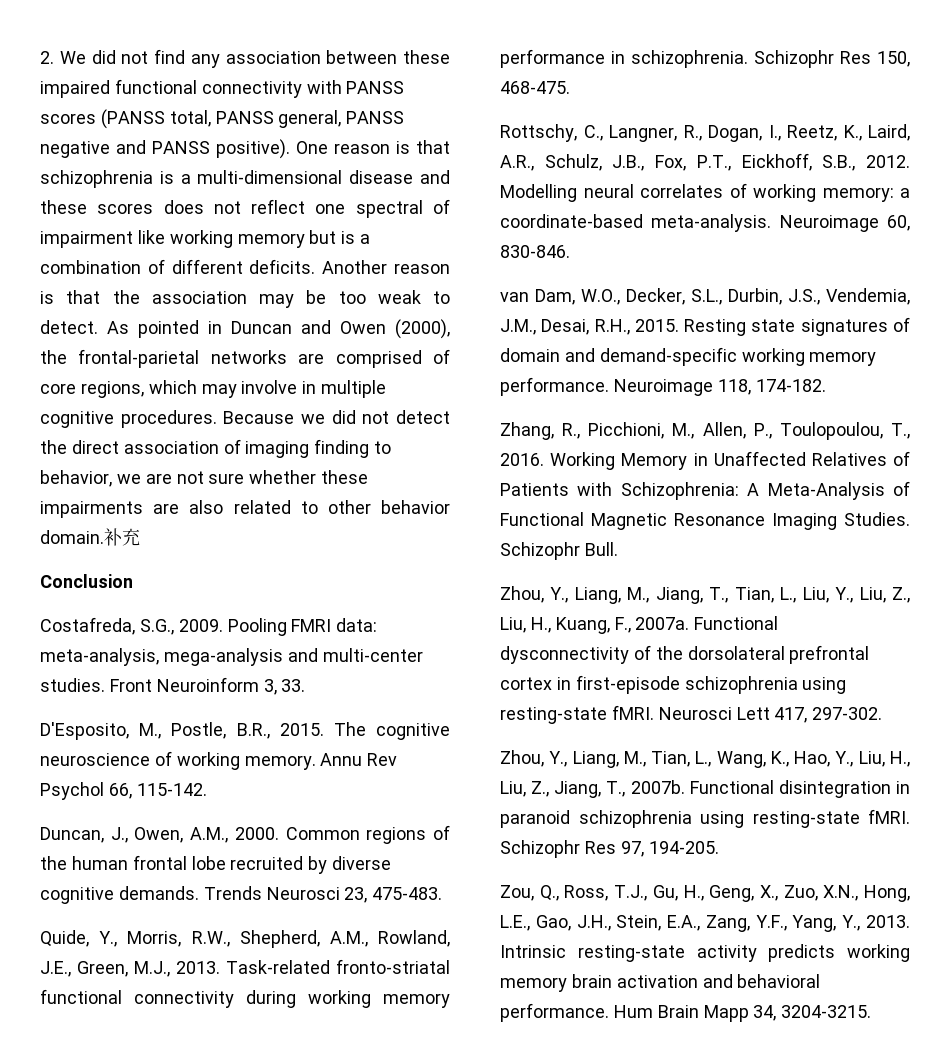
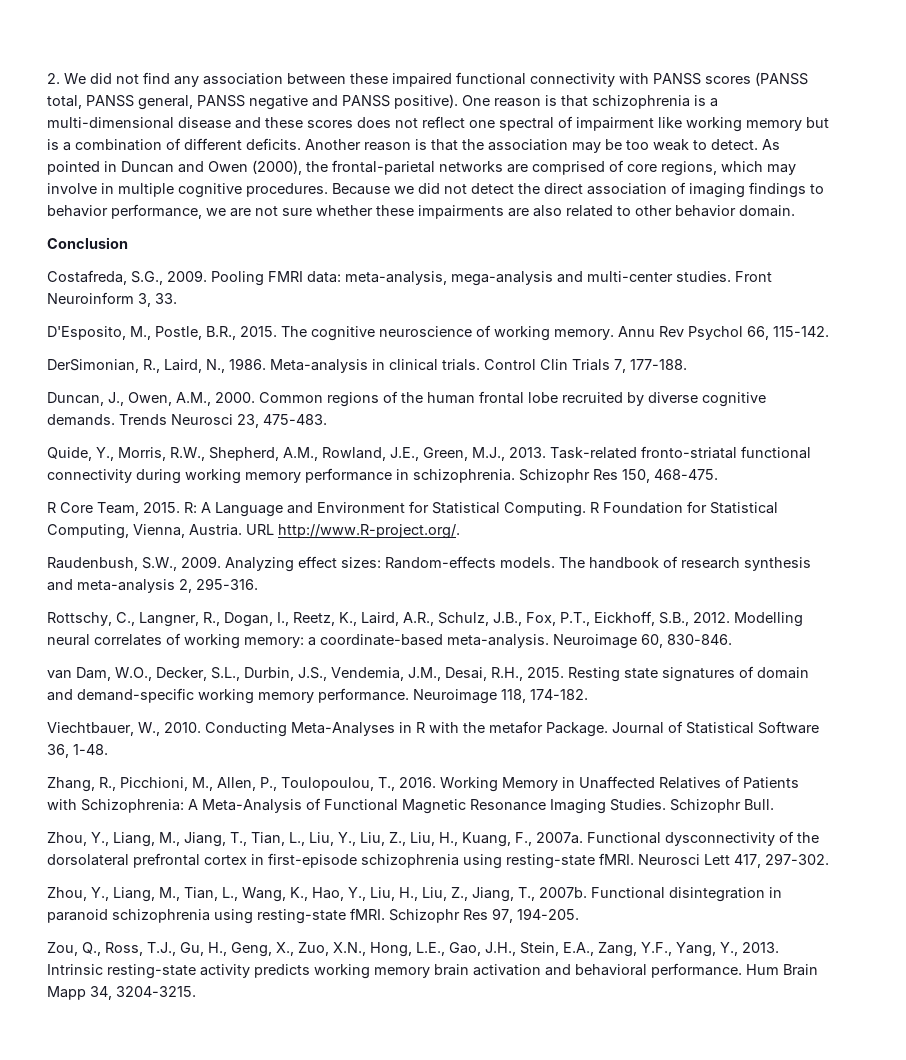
[314,439,392,458] [40,470,112,487] finding to behavior, -> [749,182,824,198] [47,204,202,219] findings to behavior performance,
[104,528,140,546] 补充 -> (795, 211) none
(207, 789) none -> [47,358,687,373] // DerSimonian, R., Laird, N., 1986. Meta-analysis in clinical trials. Control Clin Trials 7, 177-188.
(570, 87) none -> [47,501,778,517] [47,524,460,539] [47,556,811,572] [47,578,258,593] // R Core Team, 2015. R: A Language and Environment for Statistical Computing. R Foundation for Statistical Computing, Vienna, Austria. URL http://www.R-project.org/. // Raudenbush, S.W., 2009. Analyzing effect sizes: Random-effects models. The handbook of research synthesis and meta-analysis 2, 295-316.
(826, 385) none -> [47,721,819,737] [47,744,108,758] // Viechtbauer, W., 2010. Conducting Meta-Analyses in R with the metafor Package. Journal of Statistical Software 36, 1-48.

